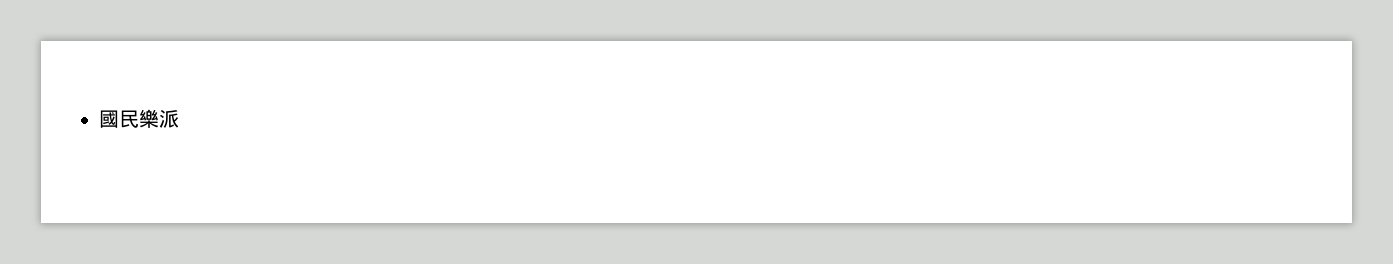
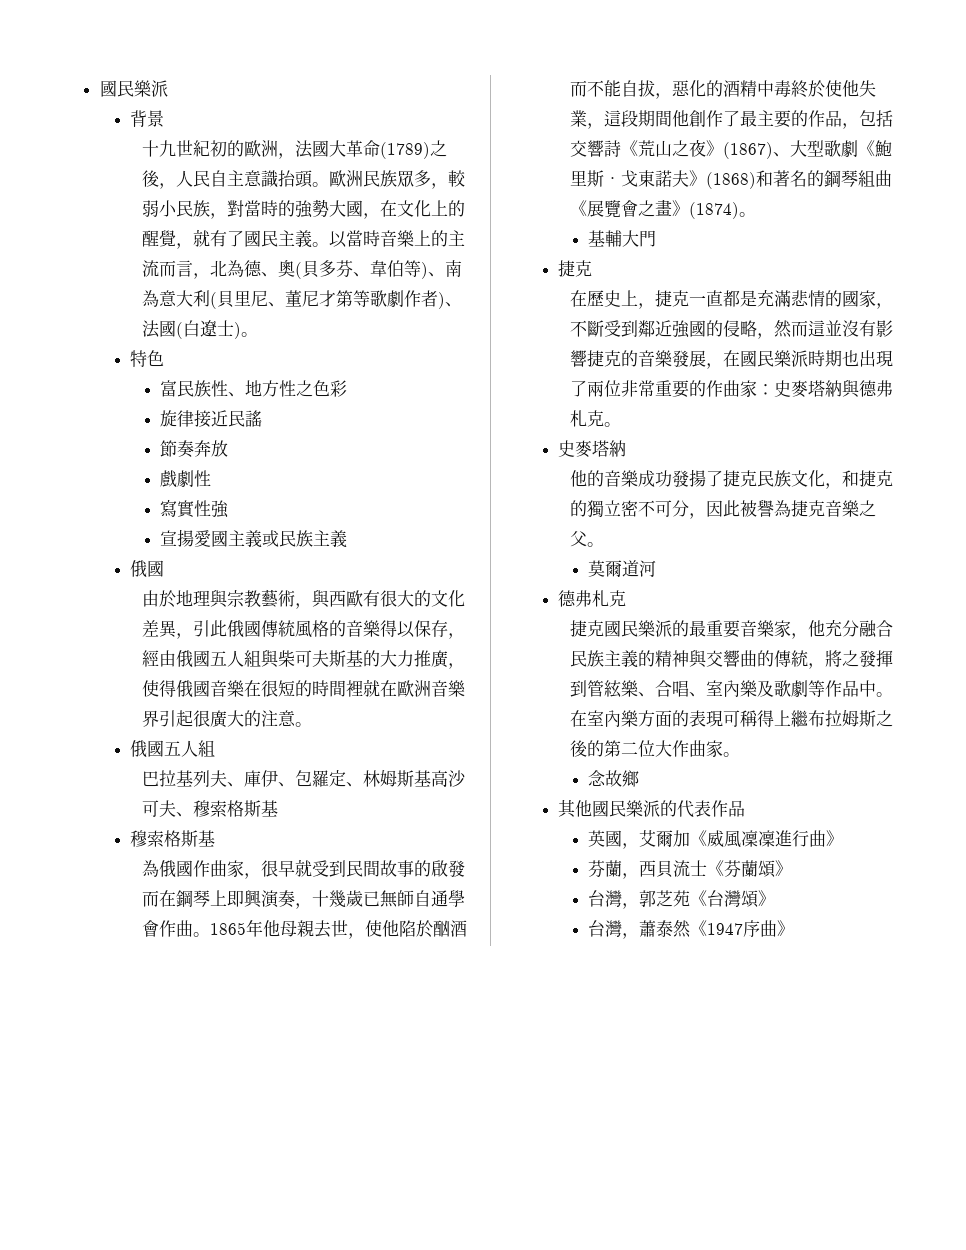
[99,109,179,128] 國民樂派 -> [99,80,168,97] [130,110,165,128] [141,140,447,159] [141,170,466,189] [141,199,465,219] [141,229,465,249] [141,260,462,279] [141,290,462,309] [141,320,258,339] [130,350,165,368] [160,380,348,397] [160,410,263,428] [160,440,229,458] [160,470,212,488] [160,499,230,518] [160,529,348,548] [130,560,165,578] [141,589,465,609] [141,620,465,639] [141,650,465,669] [141,679,466,698] [141,710,312,728] [130,740,216,758] [141,769,466,787] [141,800,278,817] [130,830,216,847] [141,859,465,879] [141,890,465,909] [141,919,467,939] [569,80,876,99] [569,110,893,129] [569,140,892,159] [569,170,892,189] [569,199,756,219] [588,230,657,247] [558,260,593,277] [569,289,893,309] [569,320,893,339] [569,350,893,369] [569,380,893,398] [569,410,621,427] [558,440,627,458] [569,469,893,489] [569,500,876,519] [569,531,604,547] [588,560,657,577] [558,590,627,607] [569,619,893,639] [569,650,893,669] [569,680,893,698] [569,709,893,727] [569,740,740,758] [588,770,640,787] [558,799,746,818] [588,830,844,849] [588,860,793,879] [588,890,776,909] [588,920,795,939] 國民樂派 // 背景 // 十九世紀初的歐洲，法國大革命(1789)之後，人民自主意識抬頭。歐洲民族眾多，較弱小民族，對當時的強勢大國，在文化上的醒覺，就有了國民主義。以當時音樂上的主流而言，北為德、奧(貝多芬、韋伯等)、南為意大利(貝里尼、董尼才第等歌劇作者)、法國(白遼士)。 // 特色 // 富民族性、地方性之色彩 // 旋律接近民謠 // 節奏奔放 // 戲劇性 // 寫實性強 // 宣揚愛國主義或民族主義 // 俄國 // 由於地理與宗教藝術，與西歐有很大的文化差異，引此俄國傳統風格的音樂得以保存，經由俄國五人組與柴可夫斯基的大力推廣，使得俄國音樂在很短的時間裡就在歐洲音樂界引起很廣大的注意。 // 俄國五人組 // 巴拉基列夫、庫伊、包羅定、林姆斯基高沙可夫、穆索格斯基 // 穆索格斯基 // 為俄國作曲家，很早就受到民間故事的啟發而在鋼琴上即興演奏，十幾歲已無師自通學會作曲。1865年他母親去世，使他陷於酗酒而不能自拔，惡化的酒精中毒終於使他失業，這段期間他創作了最主要的作品，包括交響詩《荒山之夜》(1867)、大型歌劇《鮑里斯‧戈東諾夫》(1868)和著名的鋼琴組曲《展覽會之畫》(1874)。 // 基輔大門 // 捷克 // 在歷史上，捷克一直都是充滿悲情的國家，不斷受到鄰近強國的侵略，然而這並沒有影響捷克的音樂發展，在國民樂派時期也出現了兩位非常重要的作曲家：史麥塔納與德弗札克。 // 史麥塔納 // 他的音樂成功發揚了捷克民族文化，和捷克的獨立密不可分，因此被譽為捷克音樂之父。 // 莫爾道河 // 德弗札克 // 捷克國民樂派的最重要音樂家，他充分融合民族主義的精神與交響曲的傳統，將之發揮到管絃樂、合唱、室內樂及歌劇等作品中。在室內樂方面的表現可稱得上繼布拉姆斯之後的第二位大作曲家。 // 念故鄉 // 其他國民樂派的代表作品 // 英國，艾爾加《威風凜凜進行曲》 // 芬蘭，西貝流士《芬蘭頌》 // 台灣，郭芝苑《台灣頌》 // 台灣，蕭泰然《1947序曲》

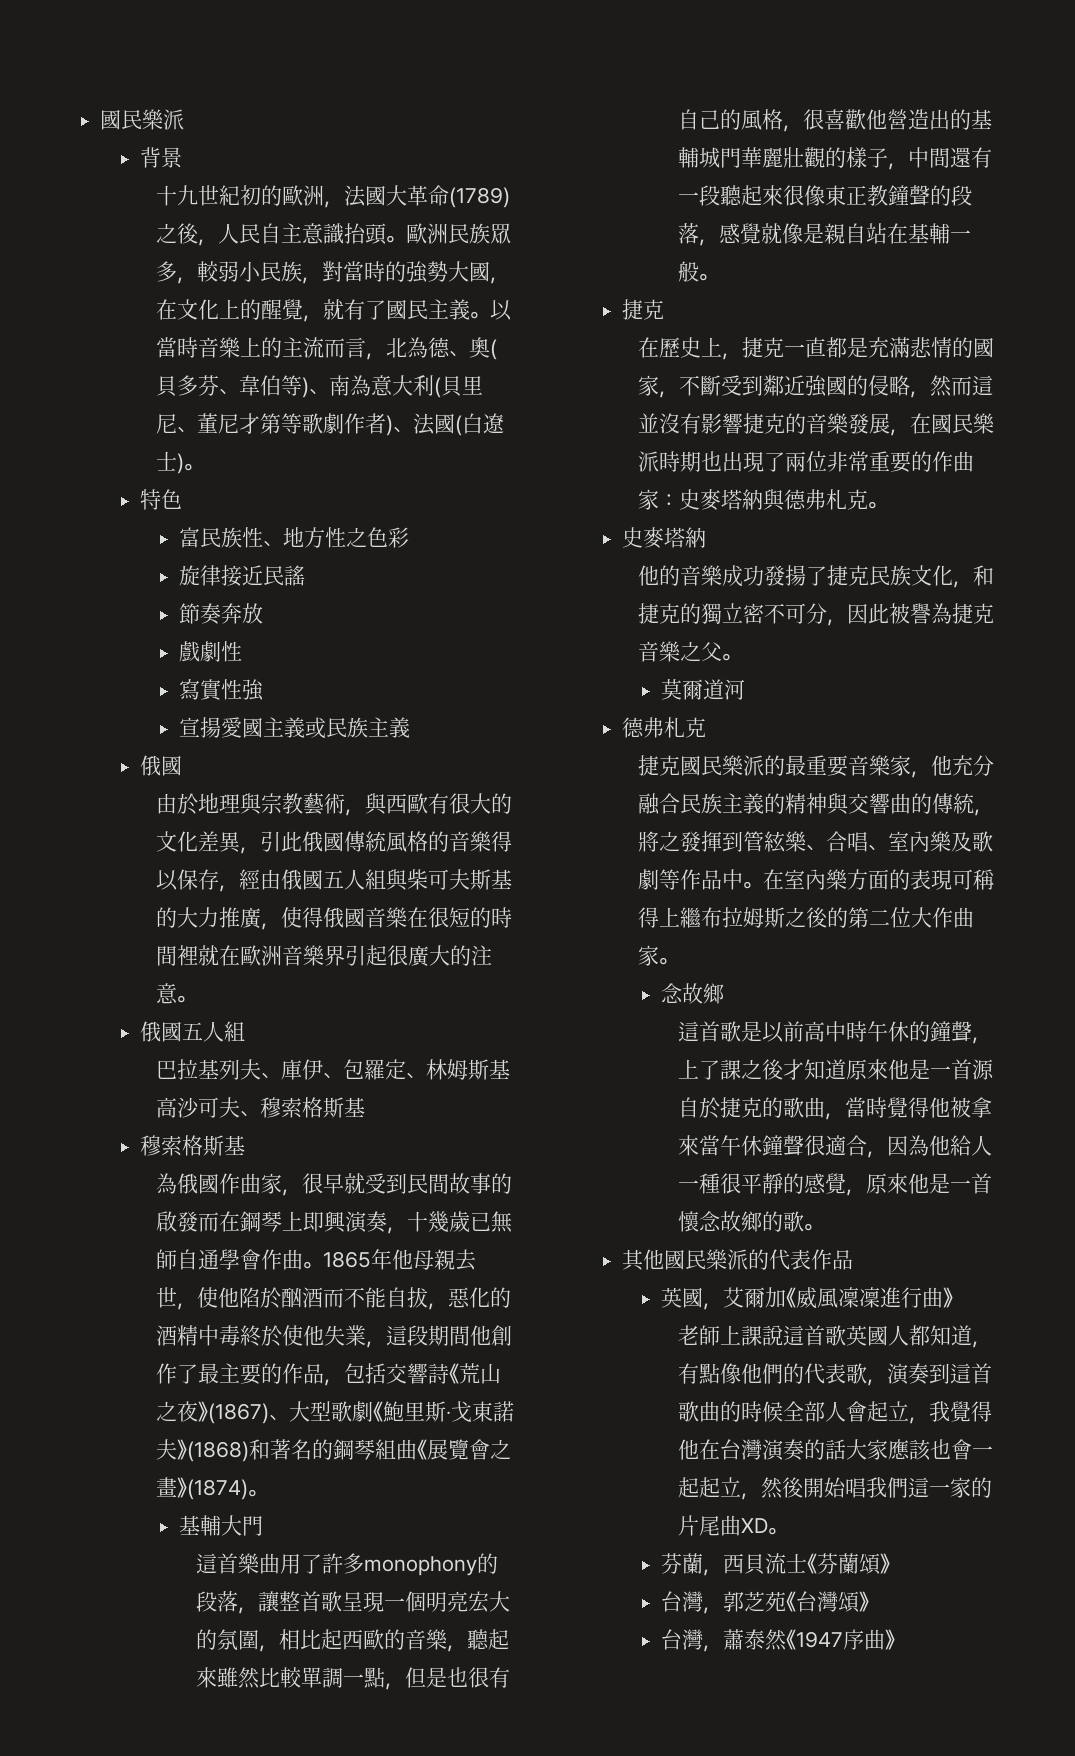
(657, 238) none -> [195,1553,498,1576] [195,1591,510,1614] [195,1629,509,1652] [195,1667,510,1690] [677,109,992,132] [677,147,992,170] [677,185,972,206] [677,223,971,246] [677,261,719,282] // 這首樂曲用了許多monophony的段落，讓整首歌呈現一個明亮宏大的氛圍，相比起西歐的音樂，聽起來雖然比較單調一點，但是也很有自己的風格，很喜歡他營造出的基輔城門華麗壯觀的樣子，中間還有一段聽起來很像東正教鐘聲的段落，感覺就像是親自站在基輔一般。
(640, 778) none -> [677,1021,992,1044] [677,1059,994,1080] [677,1097,992,1120] [677,1135,992,1158] [677,1173,992,1196] [677,1211,824,1232] // 這首歌是以前高中時午休的鐘聲，上了課之後才知道原來他是一首源自於捷克的歌曲，當時覺得他被拿來當午休鐘聲很適合，因為他給人一種很平靜的感覺，原來他是一首懷念故鄉的歌。
(844, 838) none -> [677,1325,992,1348] [677,1363,992,1386] [677,1401,992,1424] [677,1439,993,1461] [677,1477,992,1500] [677,1515,788,1536] // 老師上課說這首歌英國人都知道，有點像他們的代表歌，演奏到這首歌曲的時候全部人會起立，我覺得他在台灣演奏的話大家應該也會一起起立，然後開始唱我們這一家的片尾曲XD。

